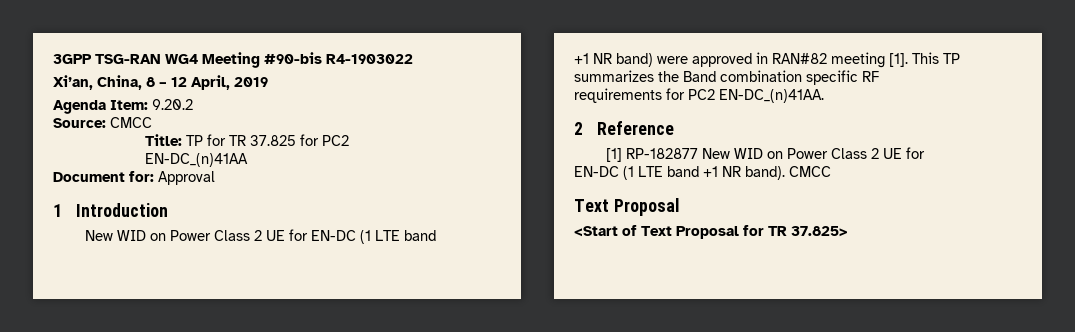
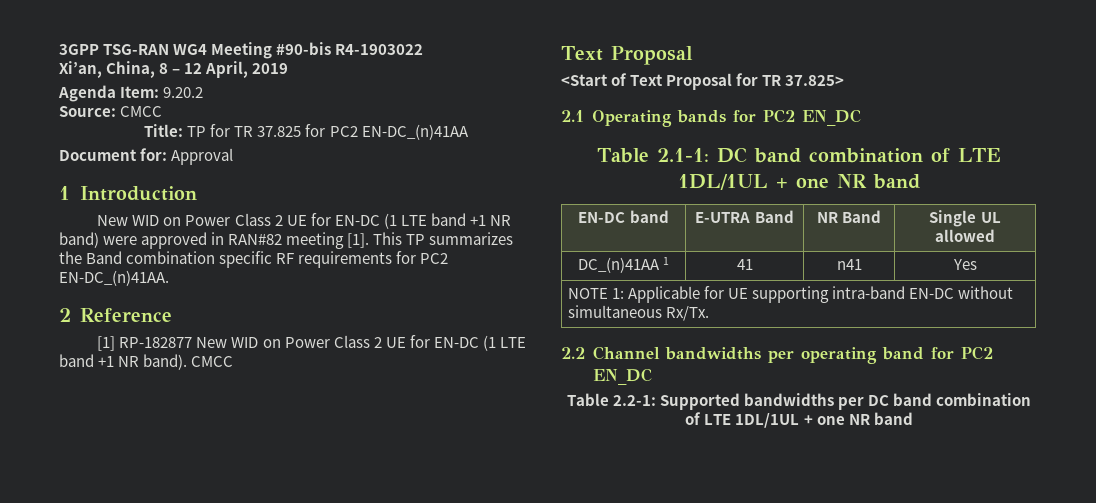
(848, 231) none -> [561,109,861,127] [596,147,1002,163] [678,174,920,190] [578,210,669,223] [695,210,794,223] [816,210,882,223] [929,210,1001,227] [935,229,995,242] [577,257,670,273] [736,259,753,270] [836,259,862,270] [952,259,977,270] [567,286,1013,303] [567,305,709,321] [561,346,993,364] [592,368,652,385] [566,393,1032,410] [685,412,913,428] // 2.1 Operating bands for PC2 EN_DC // Table 2.1-1: DC band combination of LTE 1DL/1UL + one NR band // EN-DC band | E-UTRA Band | NR Band | Single UL allowed // DC_(n)41AA 1 | 41 | n41 | Yes // NOTE 1: Applicable for UE supporting intra-band EN-DC without simultaneous Rx/Tx. // 2.2 Channel bandwidths per operating band for PC2 EN_DC // Table 2.2-1: Supported bandwidths per DC band combination of LTE 1DL/1UL + one NR band

